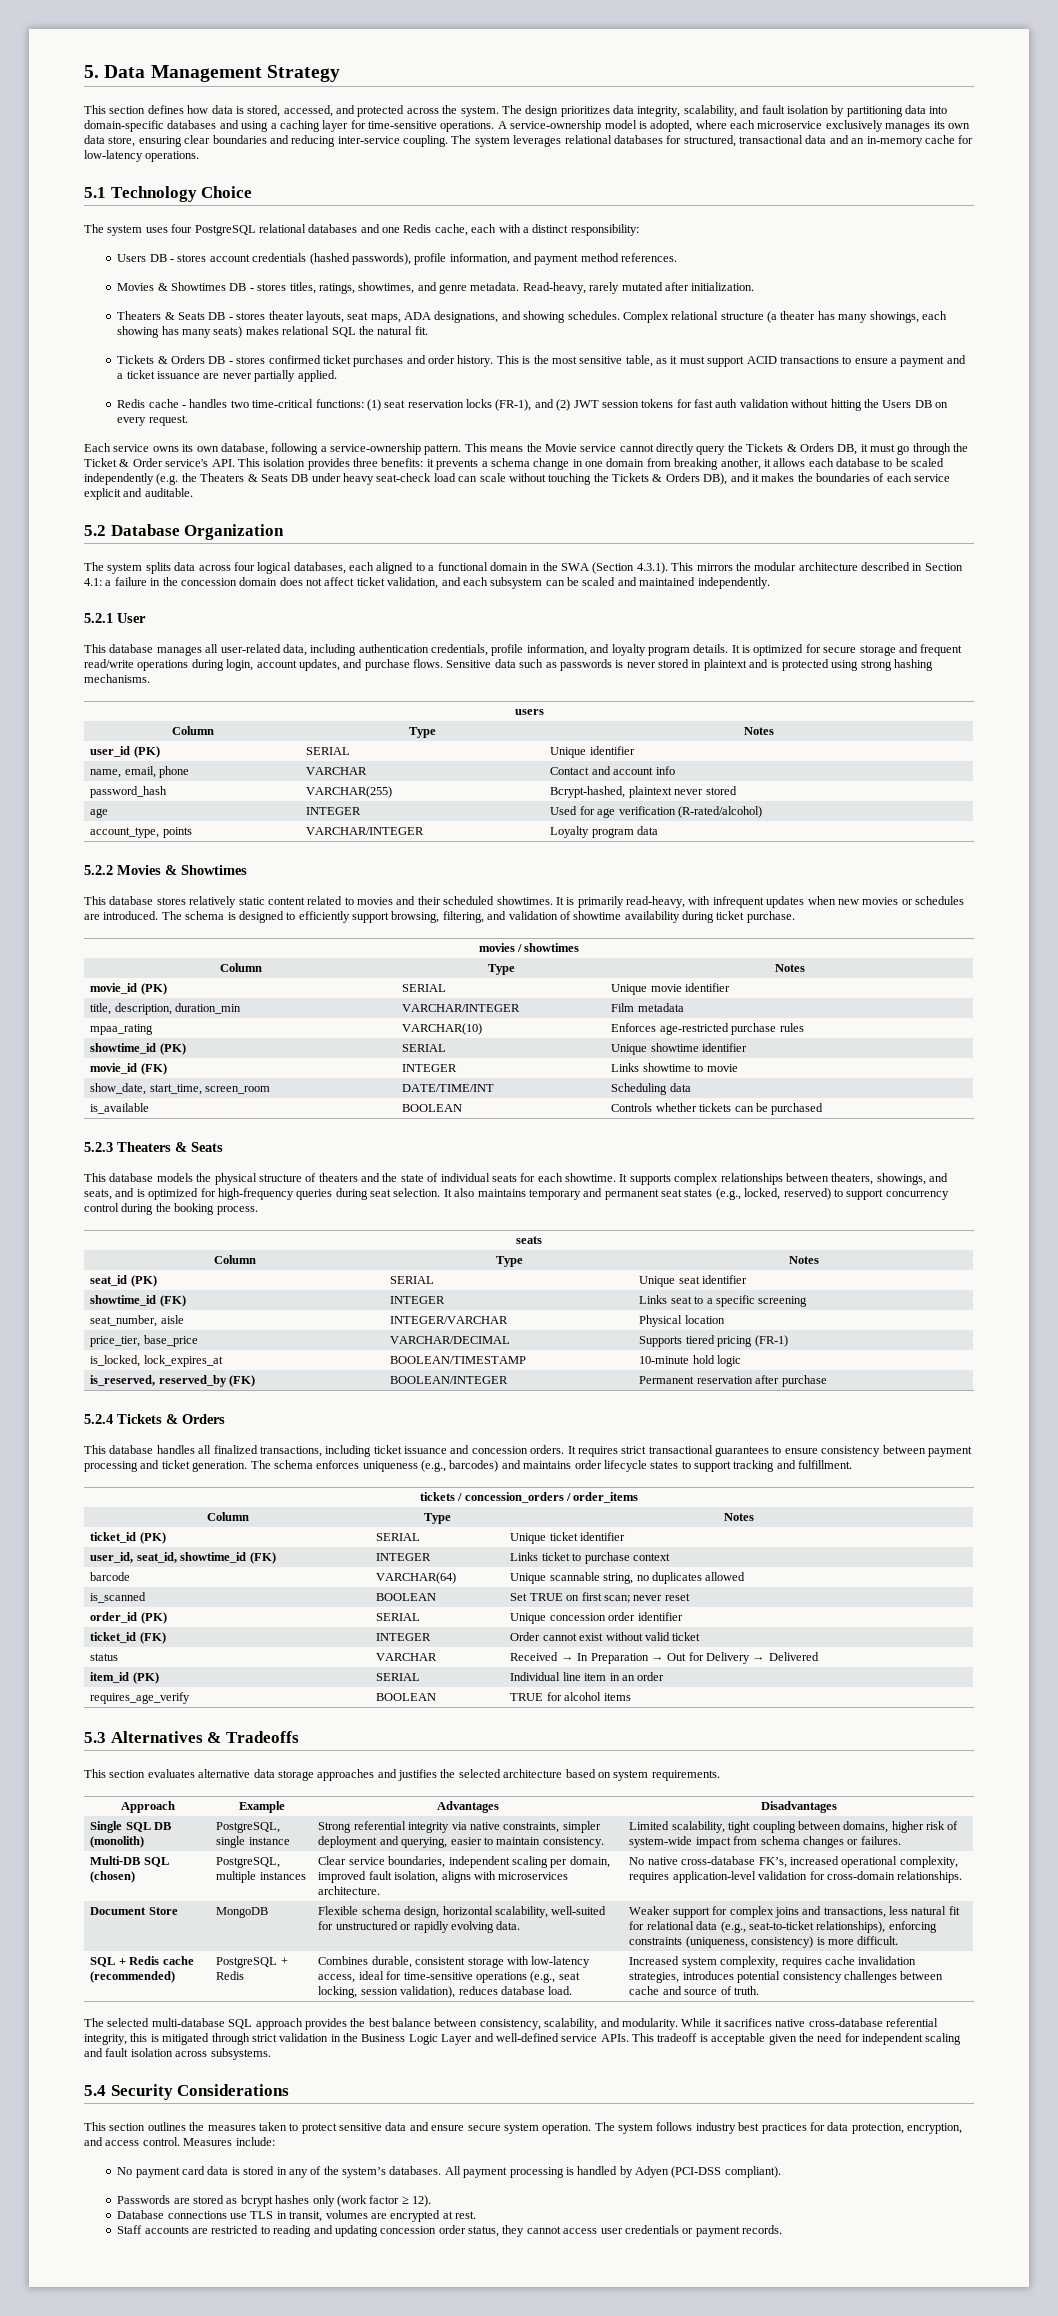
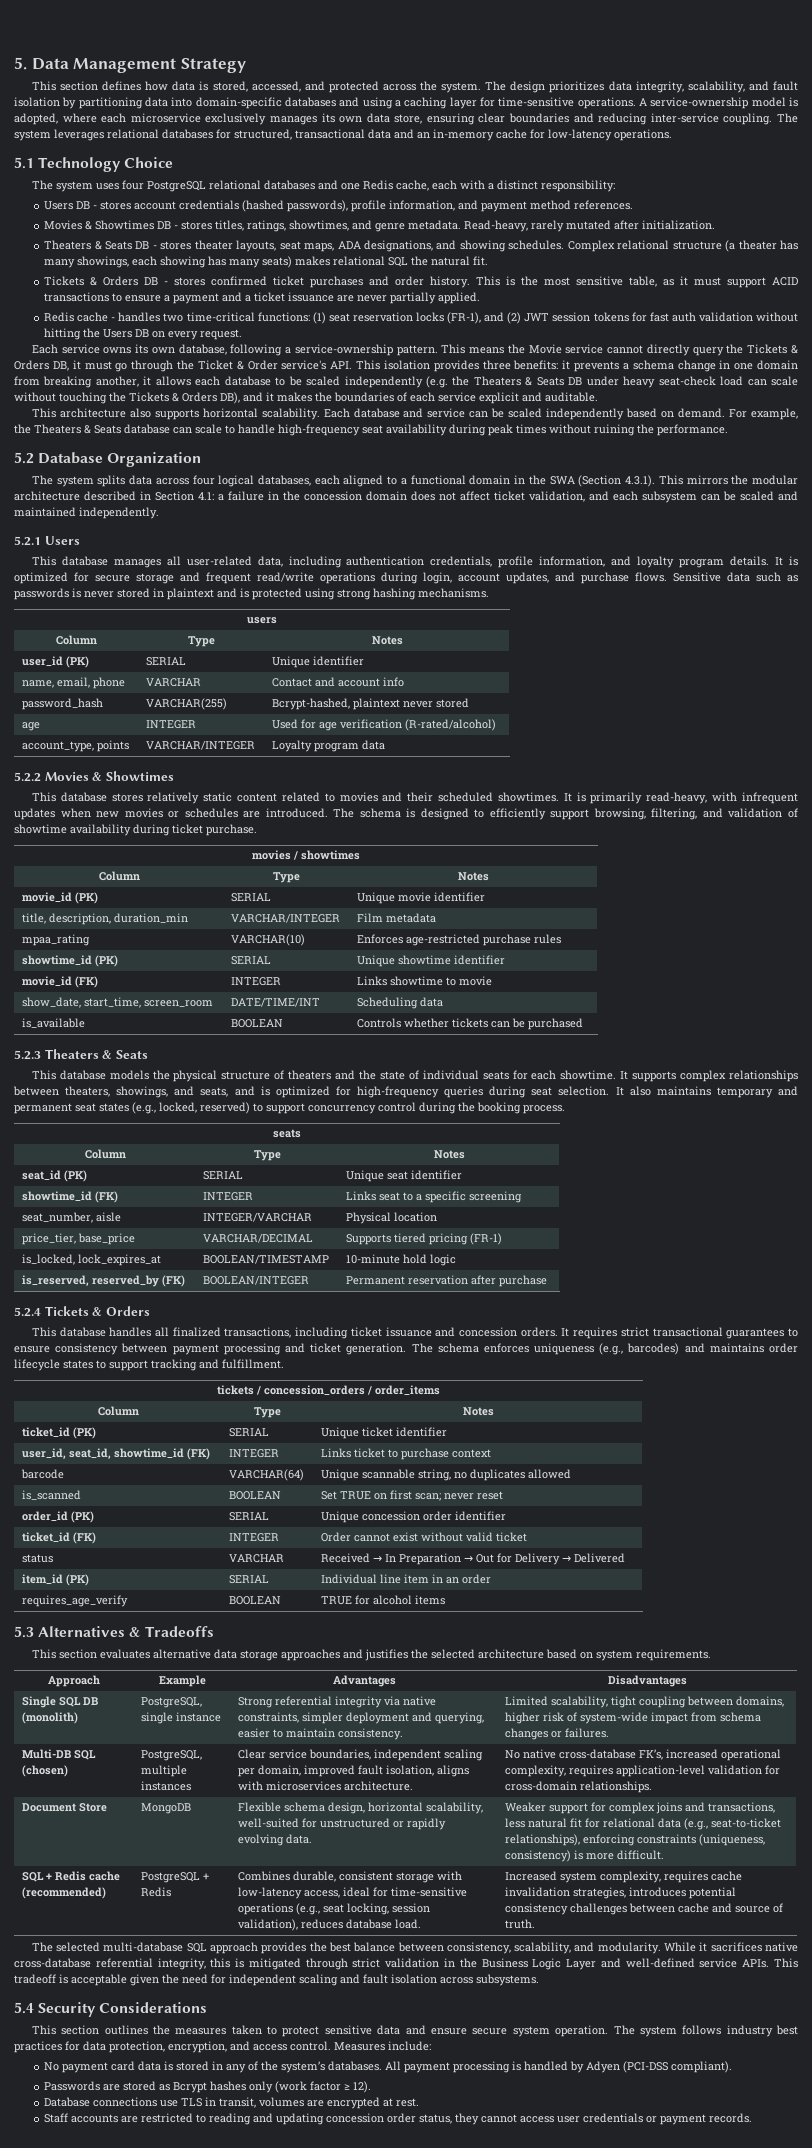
(193, 492) none -> [31,408,799,420] [14,424,728,436] // This architecture also supports horizontal scalability. Each database and service can be scaled independently based on demand. For example, the Theaters & Seats database can scale to handle high-frequency seat availability during peak times without ruining the performance.
[117,613,146,623] User -> [44,536,80,545] Users
[240,2195,273,2207] bcrypt -> [173,2082,208,2093] Bcrypt

